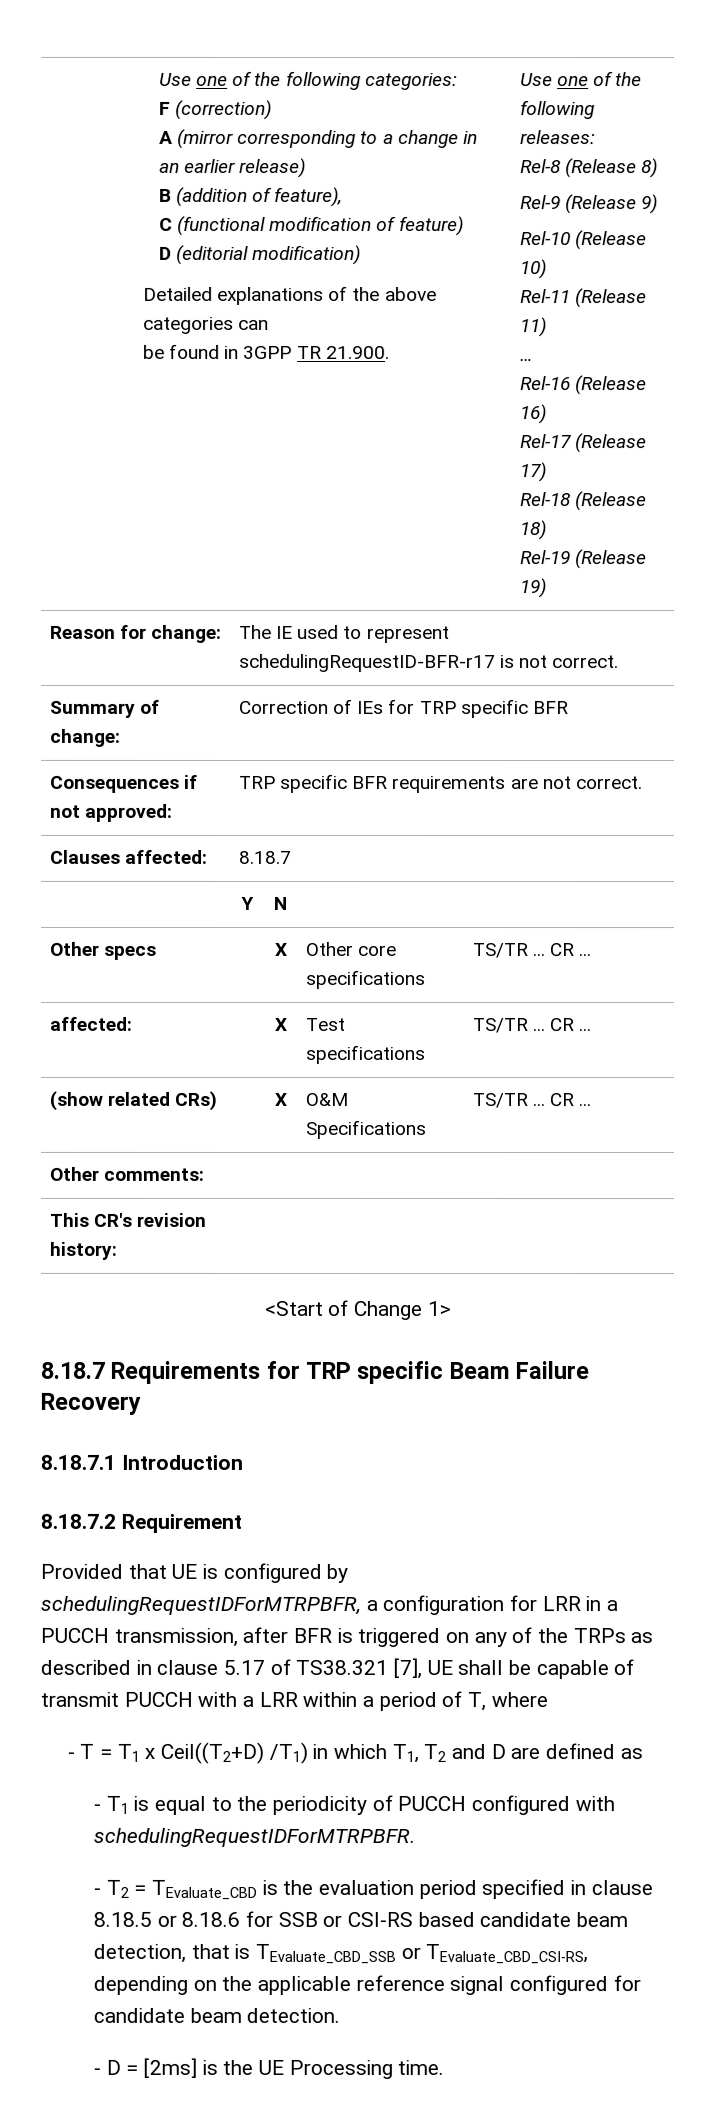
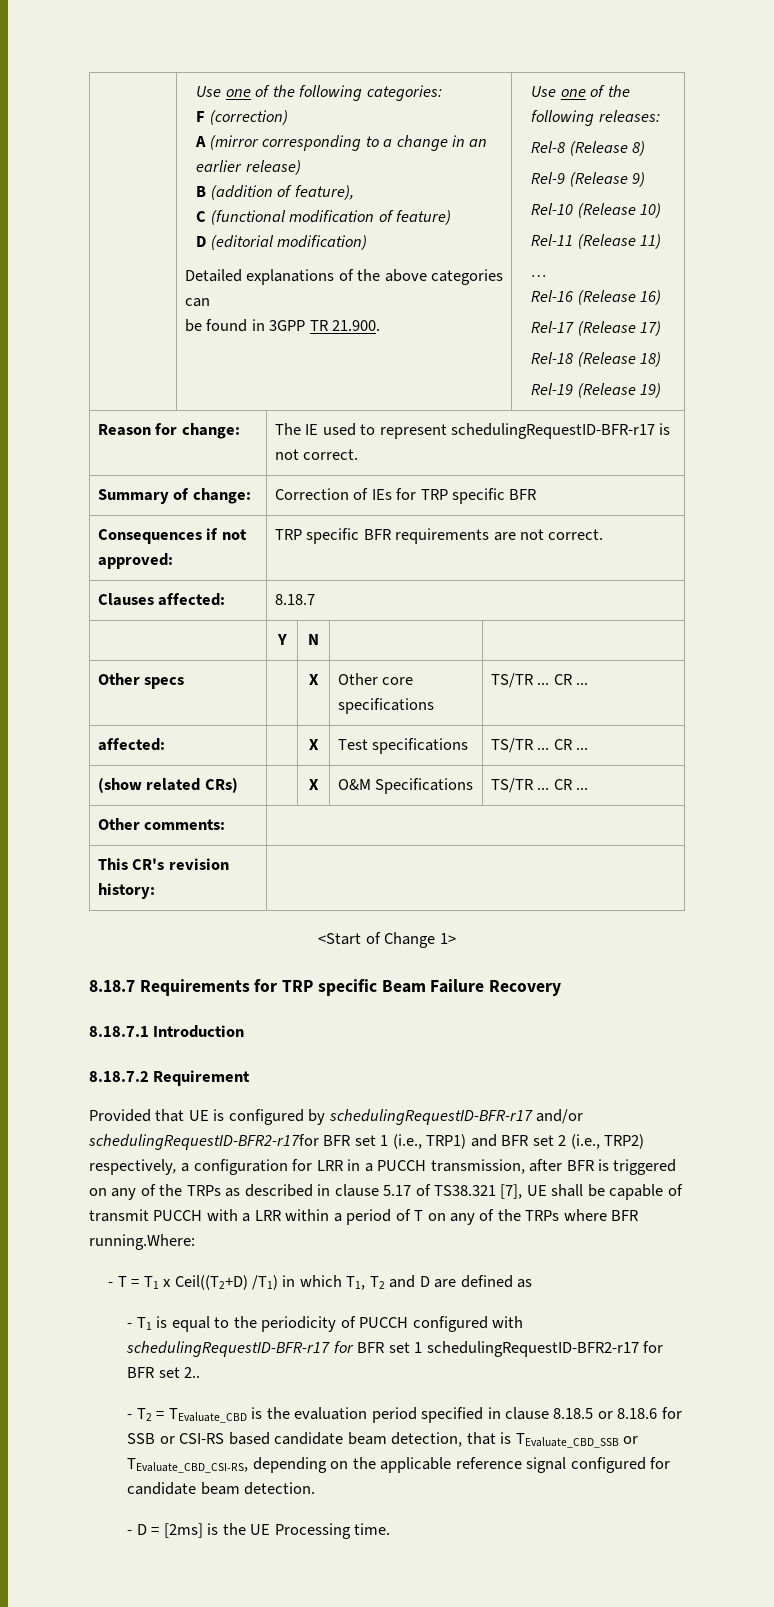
[40,1595,361,1616] schedulingRequestIDForMTRPBFR, -> [328,1109,584,1125] [88,1134,645,1150] [89,1159,177,1175] schedulingRequestID-BFR-r17 and/or schedulingRequestID-BFR2-r17for BFR set 1 (i.e., TRP1) and BFR set 2 (i.e., TRP2) respectively,
[467,1692,487,1712] T, -> [414,1209,560,1225] T on any of the TRPs
(548, 1700) none -> [611,1210,639,1221] [89,1234,195,1250] BFR running.Where:
[93,1827,416,1848] schedulingRequestIDForMTRPBFR. -> [126,1341,664,1357] [127,1367,201,1378] schedulingRequestID-BFR-r17 for BFR set 1 schedulingRequestID-BFR2-r17 for BFR set 2..

